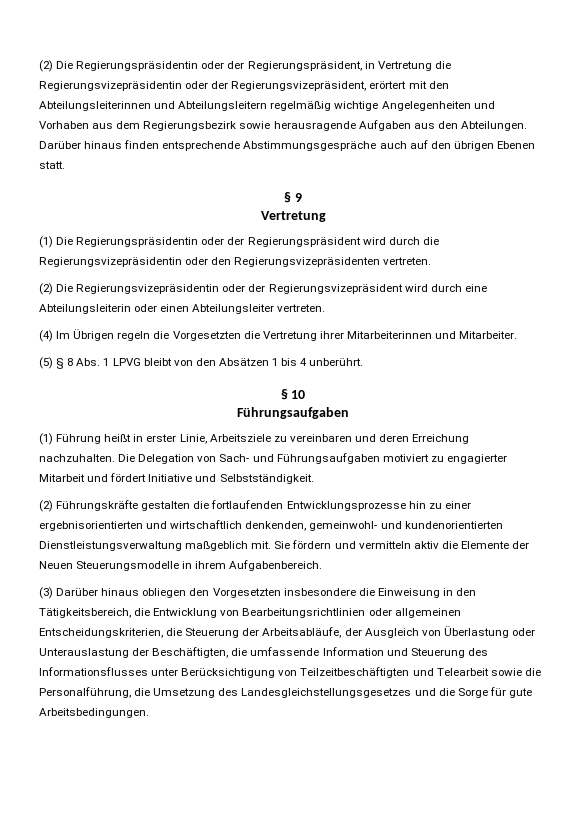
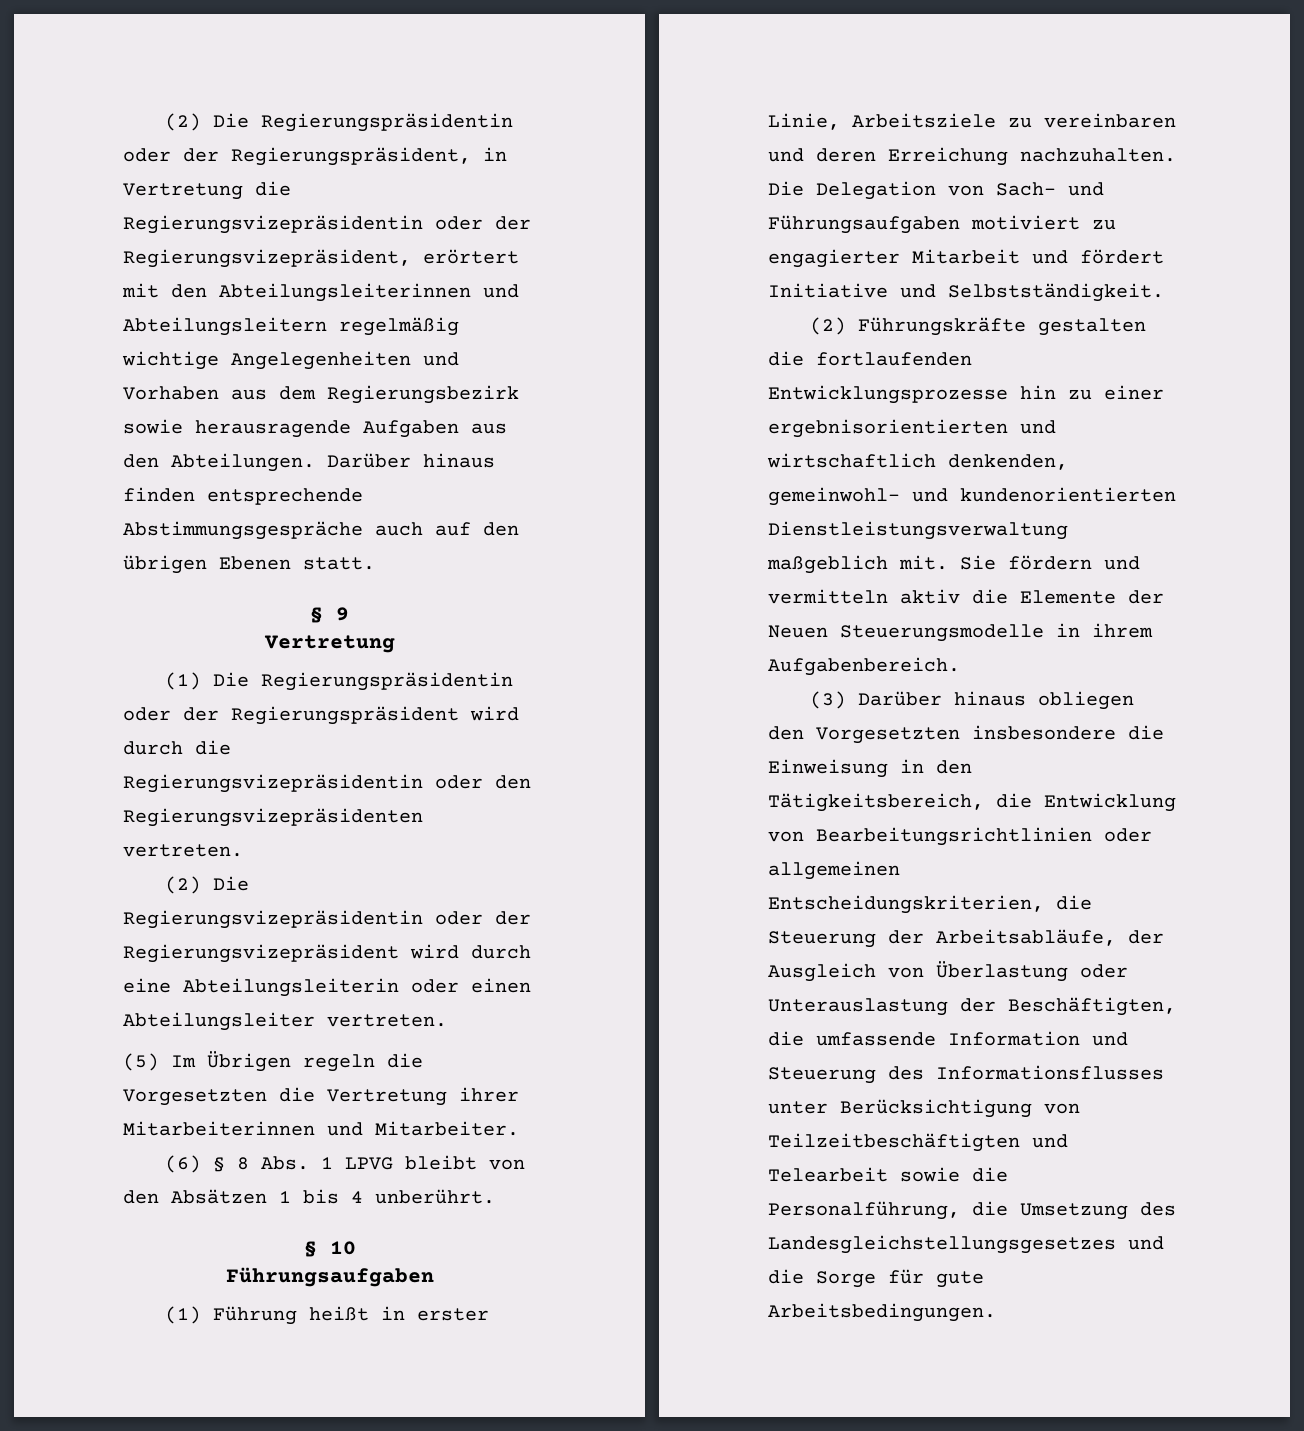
[39,330,53,342] (4) -> [123,1053,159,1071] (5)
[39,357,53,369] (5) -> [165,1155,202,1173] (6)

